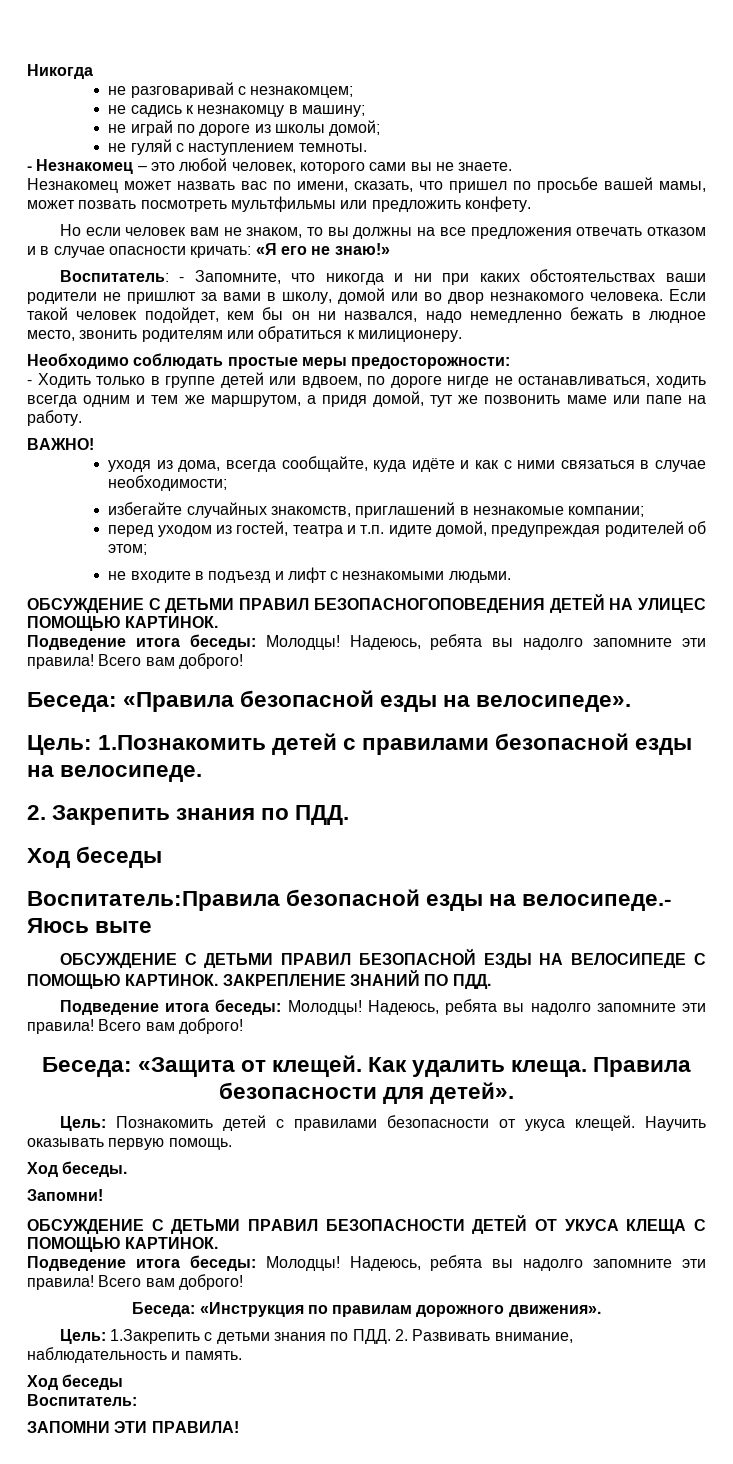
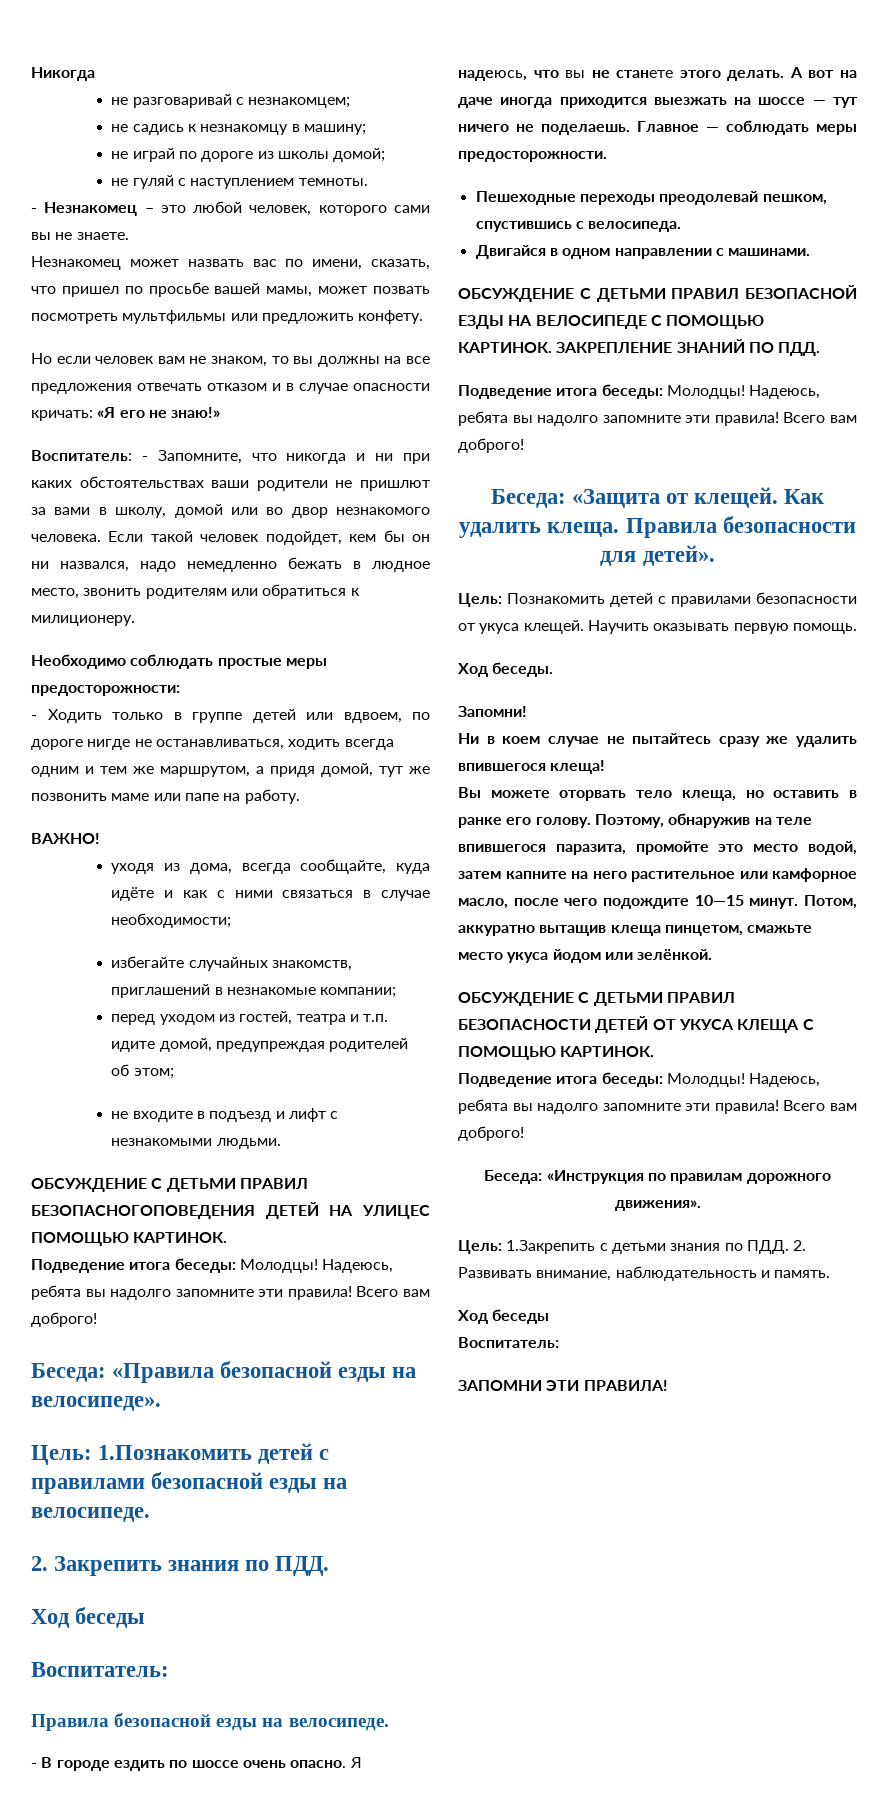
[27,889,673,911] [27,918,153,933] Воспитатель:Правила безопасной езды на велосипеде.- Яюсь выте -> [31,1662,169,1677] [31,1713,389,1731] [31,1757,362,1771] [458,67,857,81] [458,97,858,108] [458,120,857,135] [458,151,607,162] [475,191,827,205] [475,221,682,232] [475,245,811,259] Воспитатель: // Правила безопасной езды на велосипеде. // - В городе ездить по шоссе очень опасно. Я надеюсь, что вы не станете этого делать. А вот на даче иногда приходится выезжать на шоссе — тут ничего не поделаешь. Главное — соблюдать меры предосторожности. // Пешеходные переходы преодолевай пешком, спустившись с велосипеда. // Двигайся в одном направлении с машинами.
(103, 1195) none -> [458,733,857,747] [458,760,606,774] [458,787,857,801] [458,813,812,828] [458,841,857,855] [458,868,857,882] [458,895,857,909] [458,925,813,936] [458,949,713,963] // Ни в коем случае не пытайтесь сразу же удалить впившегося клеща! // Вы можете оторвать тело клеща, но оставить в ранке его голову. Поэтому, обнаружив на теле впившегося паразита, промойте это место водой, затем капните на него растительное или камфорное масло, после чего подождите 10—15 минут. Потом, аккуратно вытащив клеща пинцетом, смажьте место укуса йодом или зелёнкой.

